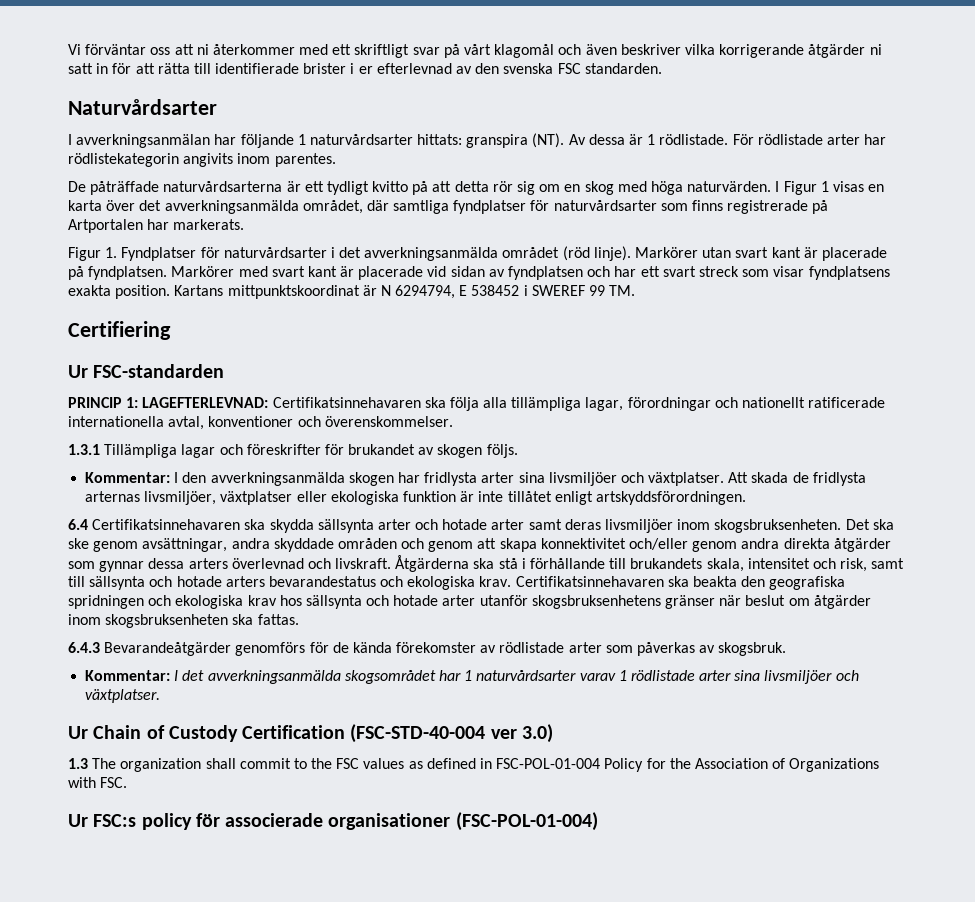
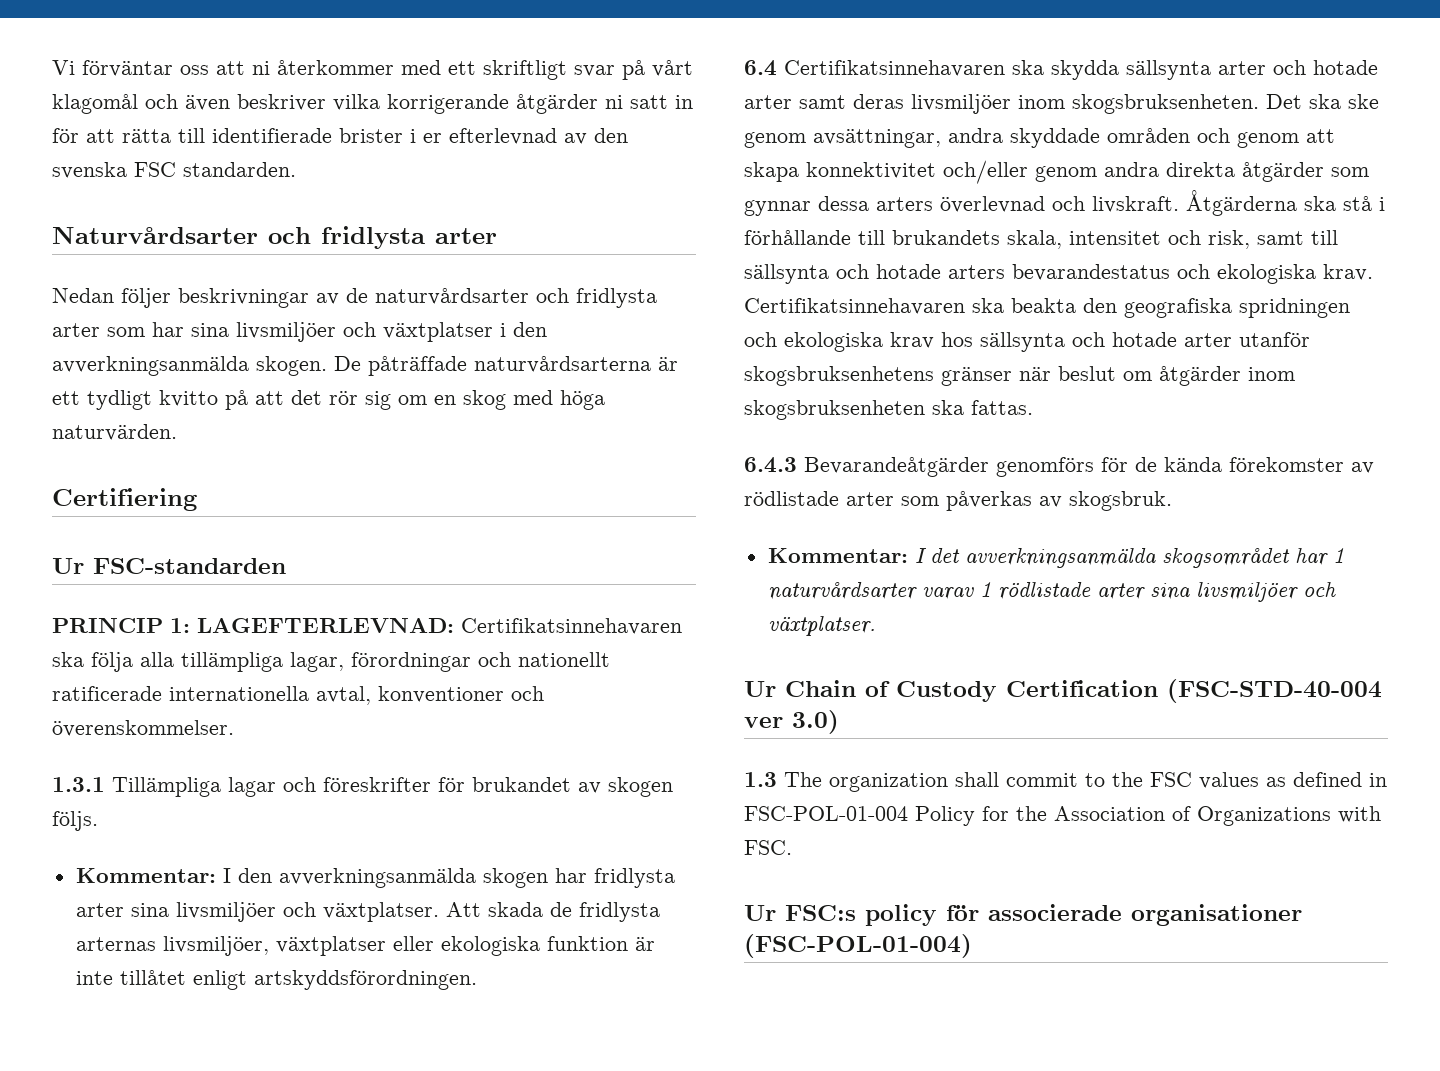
[68,133,887,148] [68,153,336,167] // I avverkningsanmälan har följande 1 naturvårdsarter hittats: granspira (NT). Av dessa är 1 rödlistade. För rödlistade arter har rödlistekategorin angivits inom parentes. // -> [268,226,497,249] [52,288,657,308] [52,322,547,342] [52,356,327,376] och fridlysta arter // Nedan följer beskrivningar av de naturvårdsarter och fridlysta arter som har sina livsmiljöer och växtplatser i den avverkningsanmälda skogen.
[454,181,489,192] detta -> [291,390,322,405] det
[775,181,885,195] [68,200,829,214] [68,219,245,233] [68,246,887,261] [68,266,890,280] [68,285,636,299] I Figur 1 visas en karta över det avverkningsanmälda området, där samtliga fyndplatser för naturvårdsarter som finns registrerade på Artportalen har markerats. // Figur 1. Fyndplatser för naturvårdsarter i det avverkningsanmälda området (röd linje). Markörer utan svart kant är placerade på fyndplatsen. Markörer med svart kant är placerade vid sidan av fyndplatsen och har ett svart streck som visar fyndplatsens exakta position. Kartans mittpunktskoordinat är N 6294794, E 538452 i SWEREF 99 TM. -> (177, 432) none

